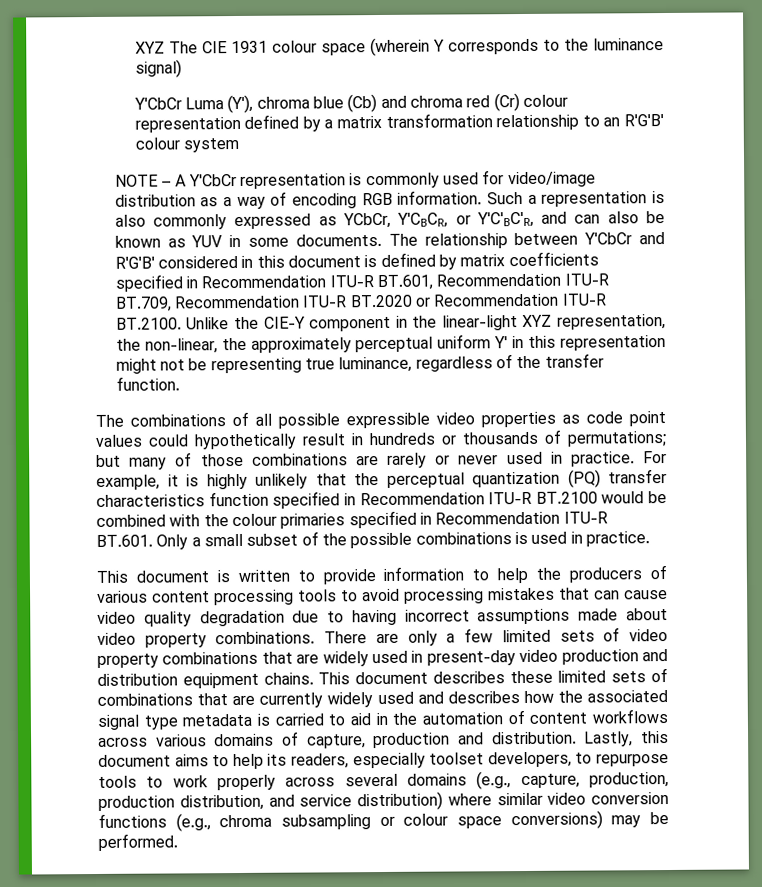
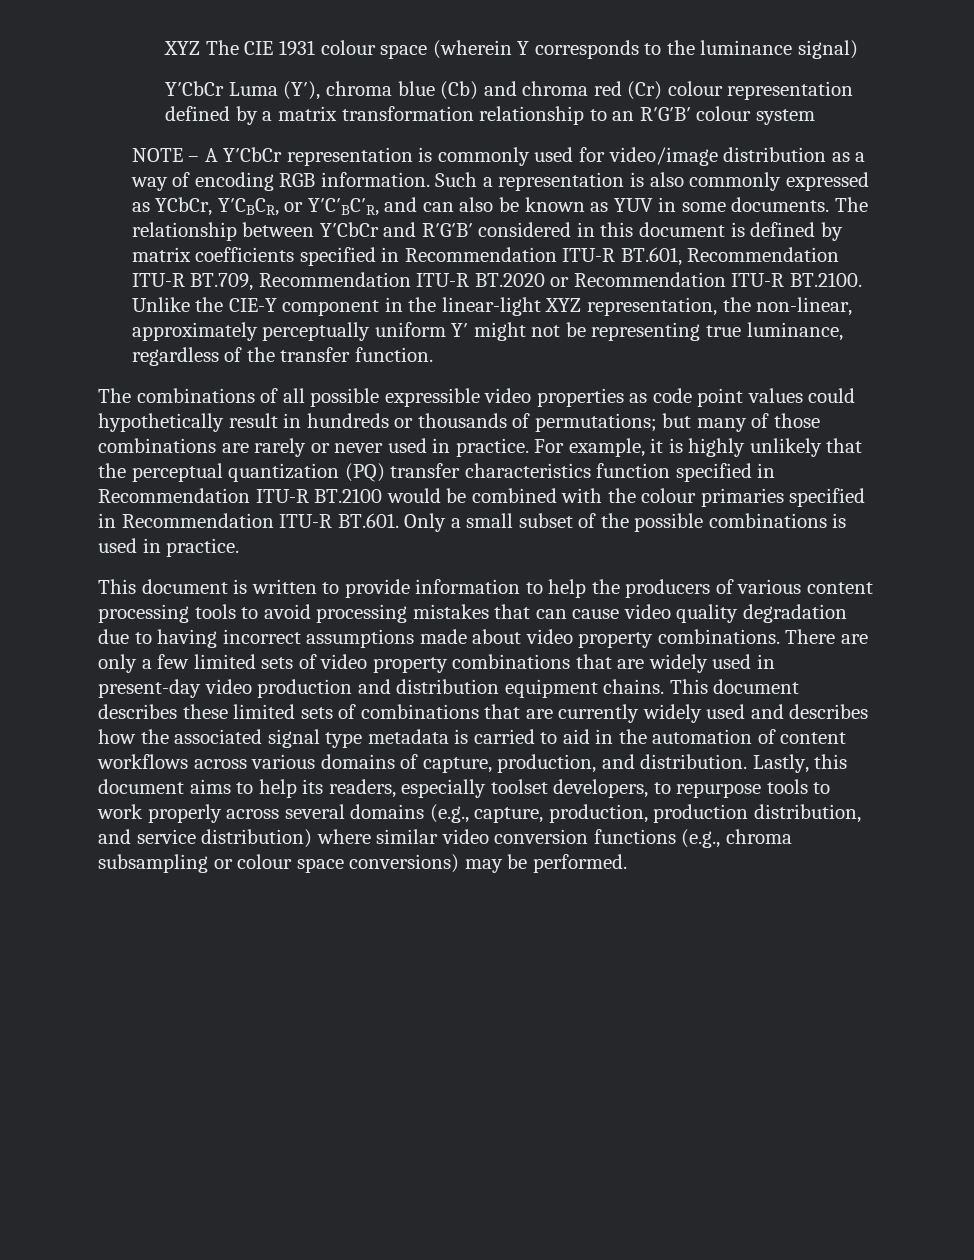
[221,334,666,353] the approximately perceptual uniform Y′ in this representation -> [131,322,469,341] approximately perceptually uniform Y′
[373,732,451,749] production -> [497,754,597,773] production,

